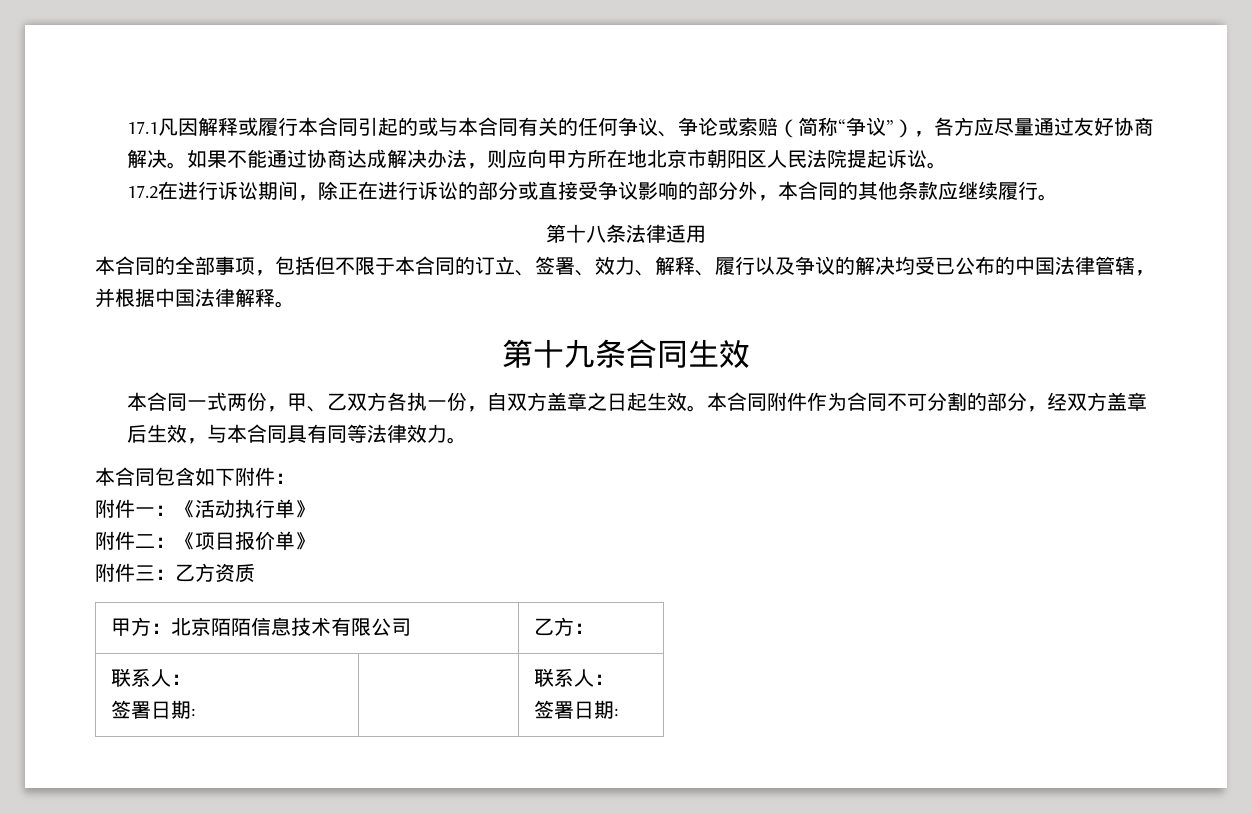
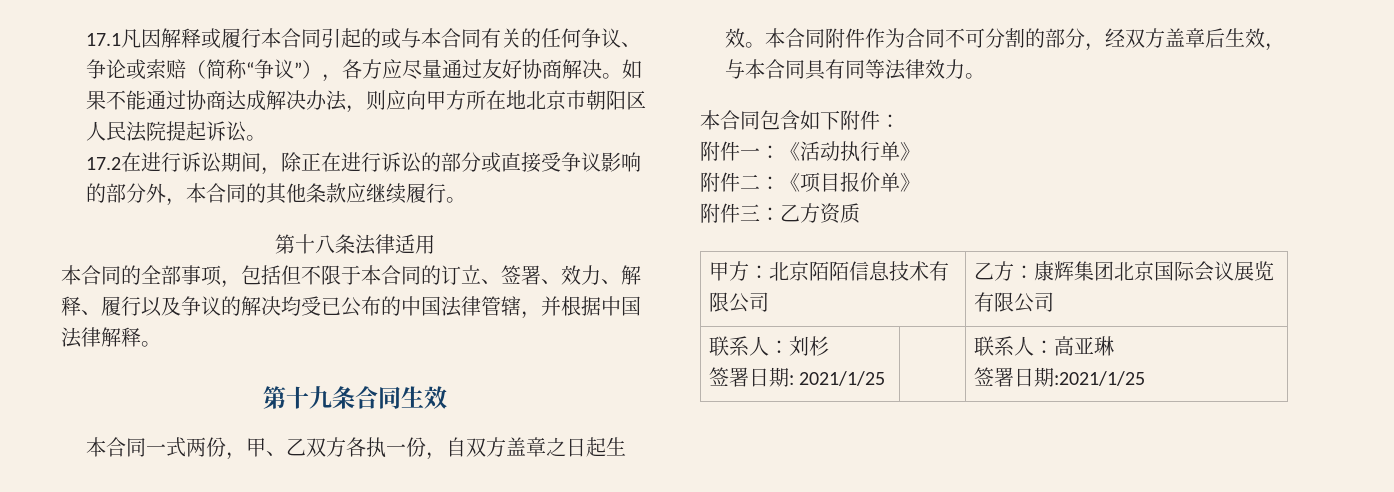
[110,668,191,687] [110,700,195,719] [533,668,614,687] [533,700,618,719] // 联系人： // 签署日期: | | 联系人： // 签署日期: -> [1033,261,1274,282] [973,292,1054,313] [708,336,829,356] [708,367,886,387] [973,336,1114,356] [973,367,1145,387] 康辉集团北京国际会议展览有限公司 // 联系人：刘杉 // 签署日期: 2021/1/25 | | 联系人：高亚琳 // 签署日期:2021/1/25

